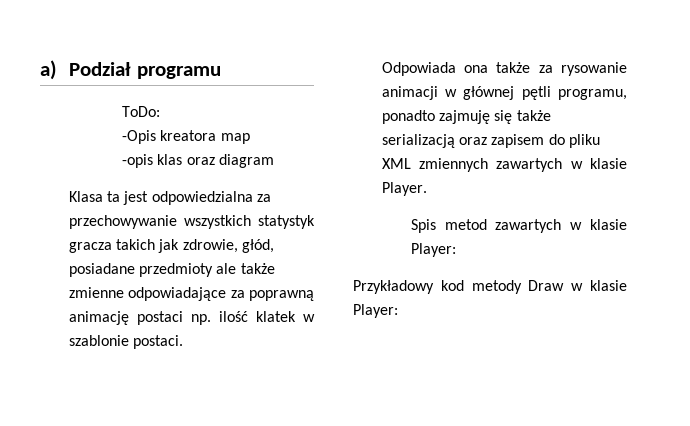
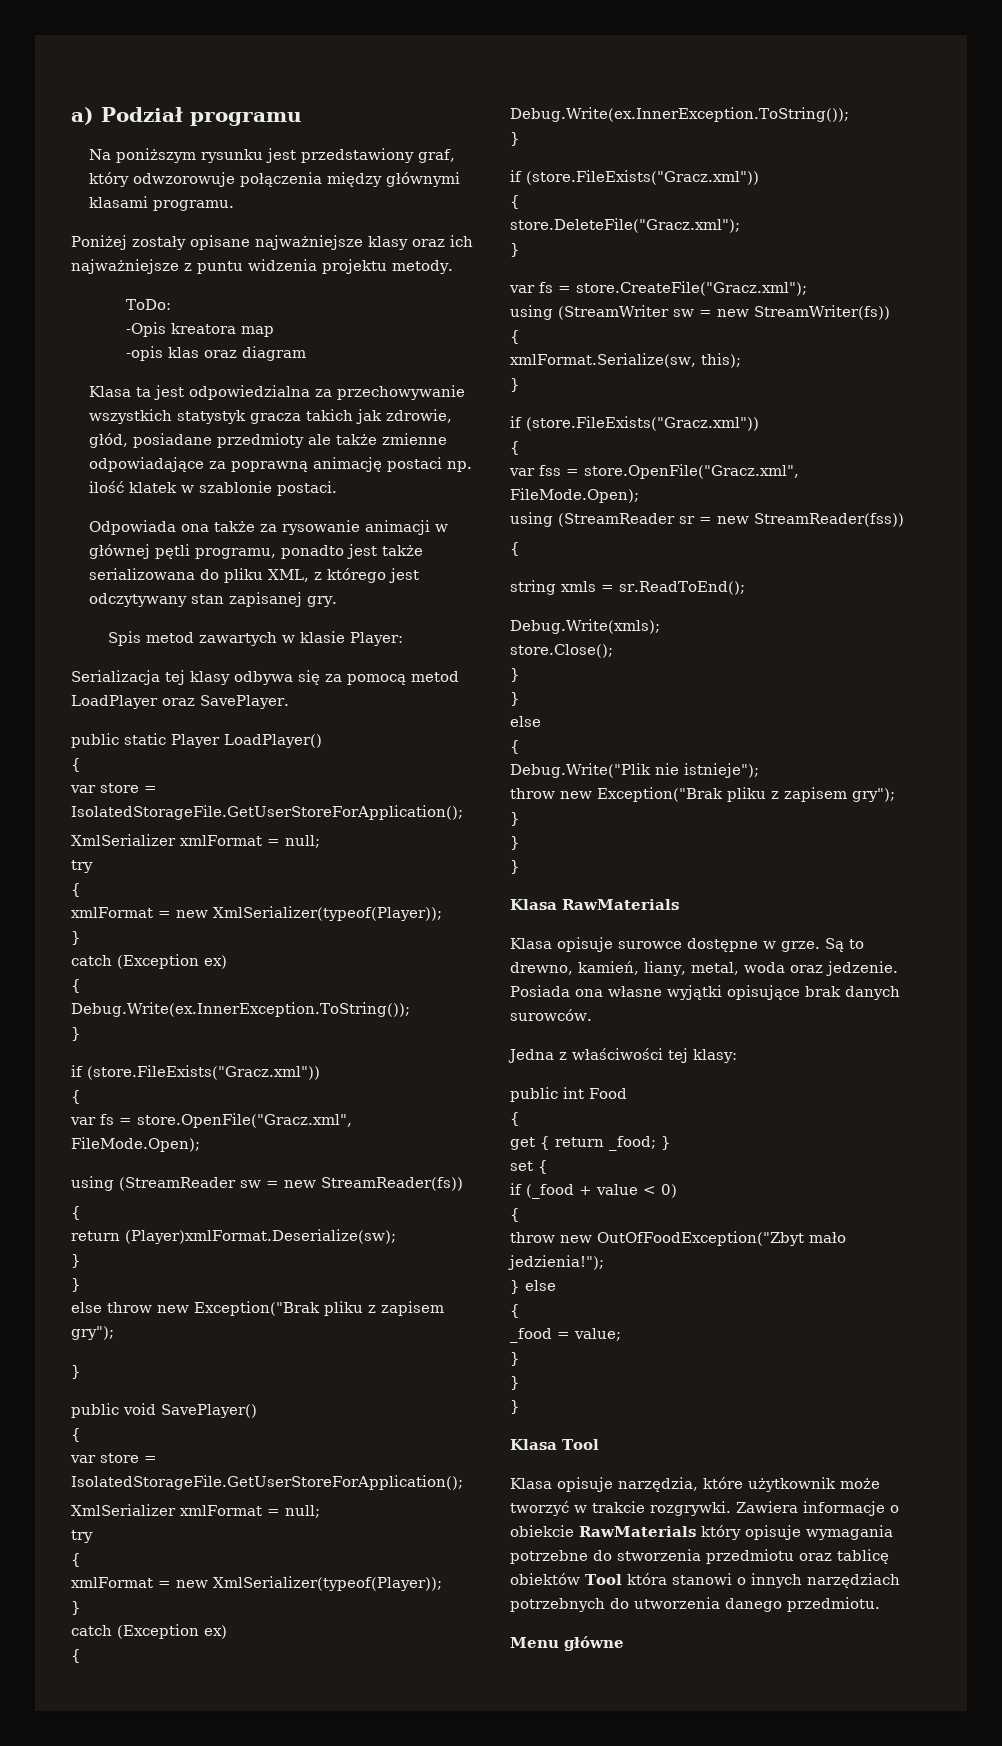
(221, 72) none -> [89,148,456,163] [89,172,461,187] [89,196,235,211] [71,235,473,250] [71,259,453,274] // Na poniższym rysunku jest przedstawiony graf, który odwzorowuje połączenia między głównymi klasami programu. // Poniżej zostały opisane najważniejsze klasy oraz ich najważniejsze z puntu widzenia projektu metody.
[439,110,551,124] [381,134,600,148] [381,158,627,172] [381,182,427,196] zajmuję się także serializacją oraz zapisem do pliku XML zmiennych zawartych w klasie Player. -> [347,544,424,559] [89,568,420,583] [89,592,338,607] jest także serializowana do pliku XML, z którego jest odczytywany stan zapisanej gry.
[353,280,627,294] [353,304,398,318] Przykładowy kod metody Draw w klasie Player: -> [71,670,459,685] [71,695,289,709] [71,733,322,748] [71,758,81,772] [70,783,157,793] [71,805,463,820] [71,834,320,848] [71,860,93,873] [71,883,81,897] [71,906,442,921] [71,931,81,945] [71,954,227,969] [71,979,81,993] [71,1002,410,1017] [71,1027,81,1041] [71,1065,320,1080] [71,1090,81,1104] [70,1113,352,1128] [71,1137,200,1152] [71,1176,463,1191] [71,1206,81,1220] [71,1229,396,1244] [71,1254,81,1268] [71,1278,81,1292] [71,1301,444,1316] [71,1326,114,1340] [71,1365,81,1379] [71,1403,257,1418] [71,1428,81,1442] [70,1453,157,1463] [71,1475,463,1490] [71,1504,320,1518] [71,1530,93,1543] [71,1553,81,1567] [71,1576,442,1591] [71,1601,81,1615] [71,1624,227,1639] [71,1649,81,1663] [510,107,849,122] [510,132,520,146] [510,170,759,185] [510,195,520,209] [510,218,740,233] [510,243,520,257] [509,281,807,296] [510,305,890,320] [510,330,520,344] [510,353,741,368] [510,378,520,392] [510,416,759,431] [510,441,520,455] [509,464,799,479] [510,488,639,503] [510,512,904,527] [510,542,520,556] [510,580,745,595] [510,619,660,634] [510,644,613,658] [510,668,520,682] [510,692,520,706] [510,716,541,727] [510,740,520,754] [510,763,759,778] [510,787,895,802] [510,812,520,826] [510,836,520,850] [510,860,520,874] [510,899,679,910] [510,937,864,952] [510,961,898,976] [510,985,900,1000] [510,1009,592,1021] [508,1048,737,1063] [510,1087,627,1102] [510,1112,520,1126] [510,1136,671,1151] [510,1160,548,1174] [510,1183,677,1199] [510,1208,520,1222] [510,1231,846,1246] [508,1255,604,1270] [510,1280,556,1294] [510,1304,520,1318] [510,1328,621,1343] [510,1352,520,1366] [510,1376,520,1390] [510,1400,520,1414] [510,1439,599,1450] [510,1477,880,1492] [510,1501,899,1516] [510,1525,893,1540] [510,1549,889,1564] [510,1573,900,1588] [510,1597,880,1612] [510,1636,624,1651] Serializacja tej klasy odbywa się za pomocą metod LoadPlayer oraz SavePlayer. // public static Player LoadPlayer() // { // var store = IsolatedStorageFile.GetUserStoreForApplication(); // XmlSerializer xmlFormat = null; // try // { // xmlFormat = new XmlSerializer(typeof(Player)); // } // catch (Exception ex) // { // Debug.Write(ex.InnerException.ToString()); // } // if (store.FileExists("Gracz.xml")) // { // var fs = store.OpenFile("Gracz.xml", FileMode.Open); // using (StreamReader sw = new StreamReader(fs)) // { // return (Player)xmlFormat.Deserialize(sw); // } // } // else throw new Exception("Brak pliku z zapisem gry"); // } // public void SavePlayer() // { // var store = IsolatedStorageFile.GetUserStoreForApplication(); // XmlSerializer xmlFormat = null; // try // { // xmlFormat = new XmlSerializer(typeof(Player)); // } // catch (Exception ex) // { // Debug.Write(ex.InnerException.ToString()); // } // if (store.FileExists("Gracz.xml")) // { // store.DeleteFile("Gracz.xml"); // } // var fs = store.CreateFile("Gracz.xml"); // using (StreamWriter sw = new StreamWriter(fs)) // { // xmlFormat.Serialize(sw, this); // } // if (store.FileExists("Gracz.xml")) // { // var fss = store.OpenFile("Gracz.xml", FileMode.Open); // using (StreamReader sr = new StreamReader(fss)) // { // string xmls = sr.ReadToEnd(); // Debug.Write(xmls); // store.Close(); // } // } // else // { // Debug.Write("Plik nie istnieje"); // throw new Exception("Brak pliku z zapisem gry"); // } // } // } // Klasa RawMaterials // Klasa opisuje surowce dostępne w grze. Są to drewno, kamień, liany, metal, woda oraz jedzenie. Posiada ona własne wyjątki opisujące brak danych surowców. // Jedna z właściwości tej klasy: // public int Food // { // get { return _food; } // set { // if (_food + value < 0) // { // throw new OutOfFoodException("Zbyt mało jedzienia!"); // } else // { // _food = value; // } // } // } // Klasa Tool // Klasa opisuje narzędzia, które użytkownik może tworzyć w trakcie rozgrywki. Zawiera informacje o obiekcie RawMaterials który opisuje wymagania potrzebne do stworzenia przedmiotu oraz tablicę obiektów Tool która stanowi o innych narzędziach potrzebnych do utworzenia danego przedmiotu. // Menu główne

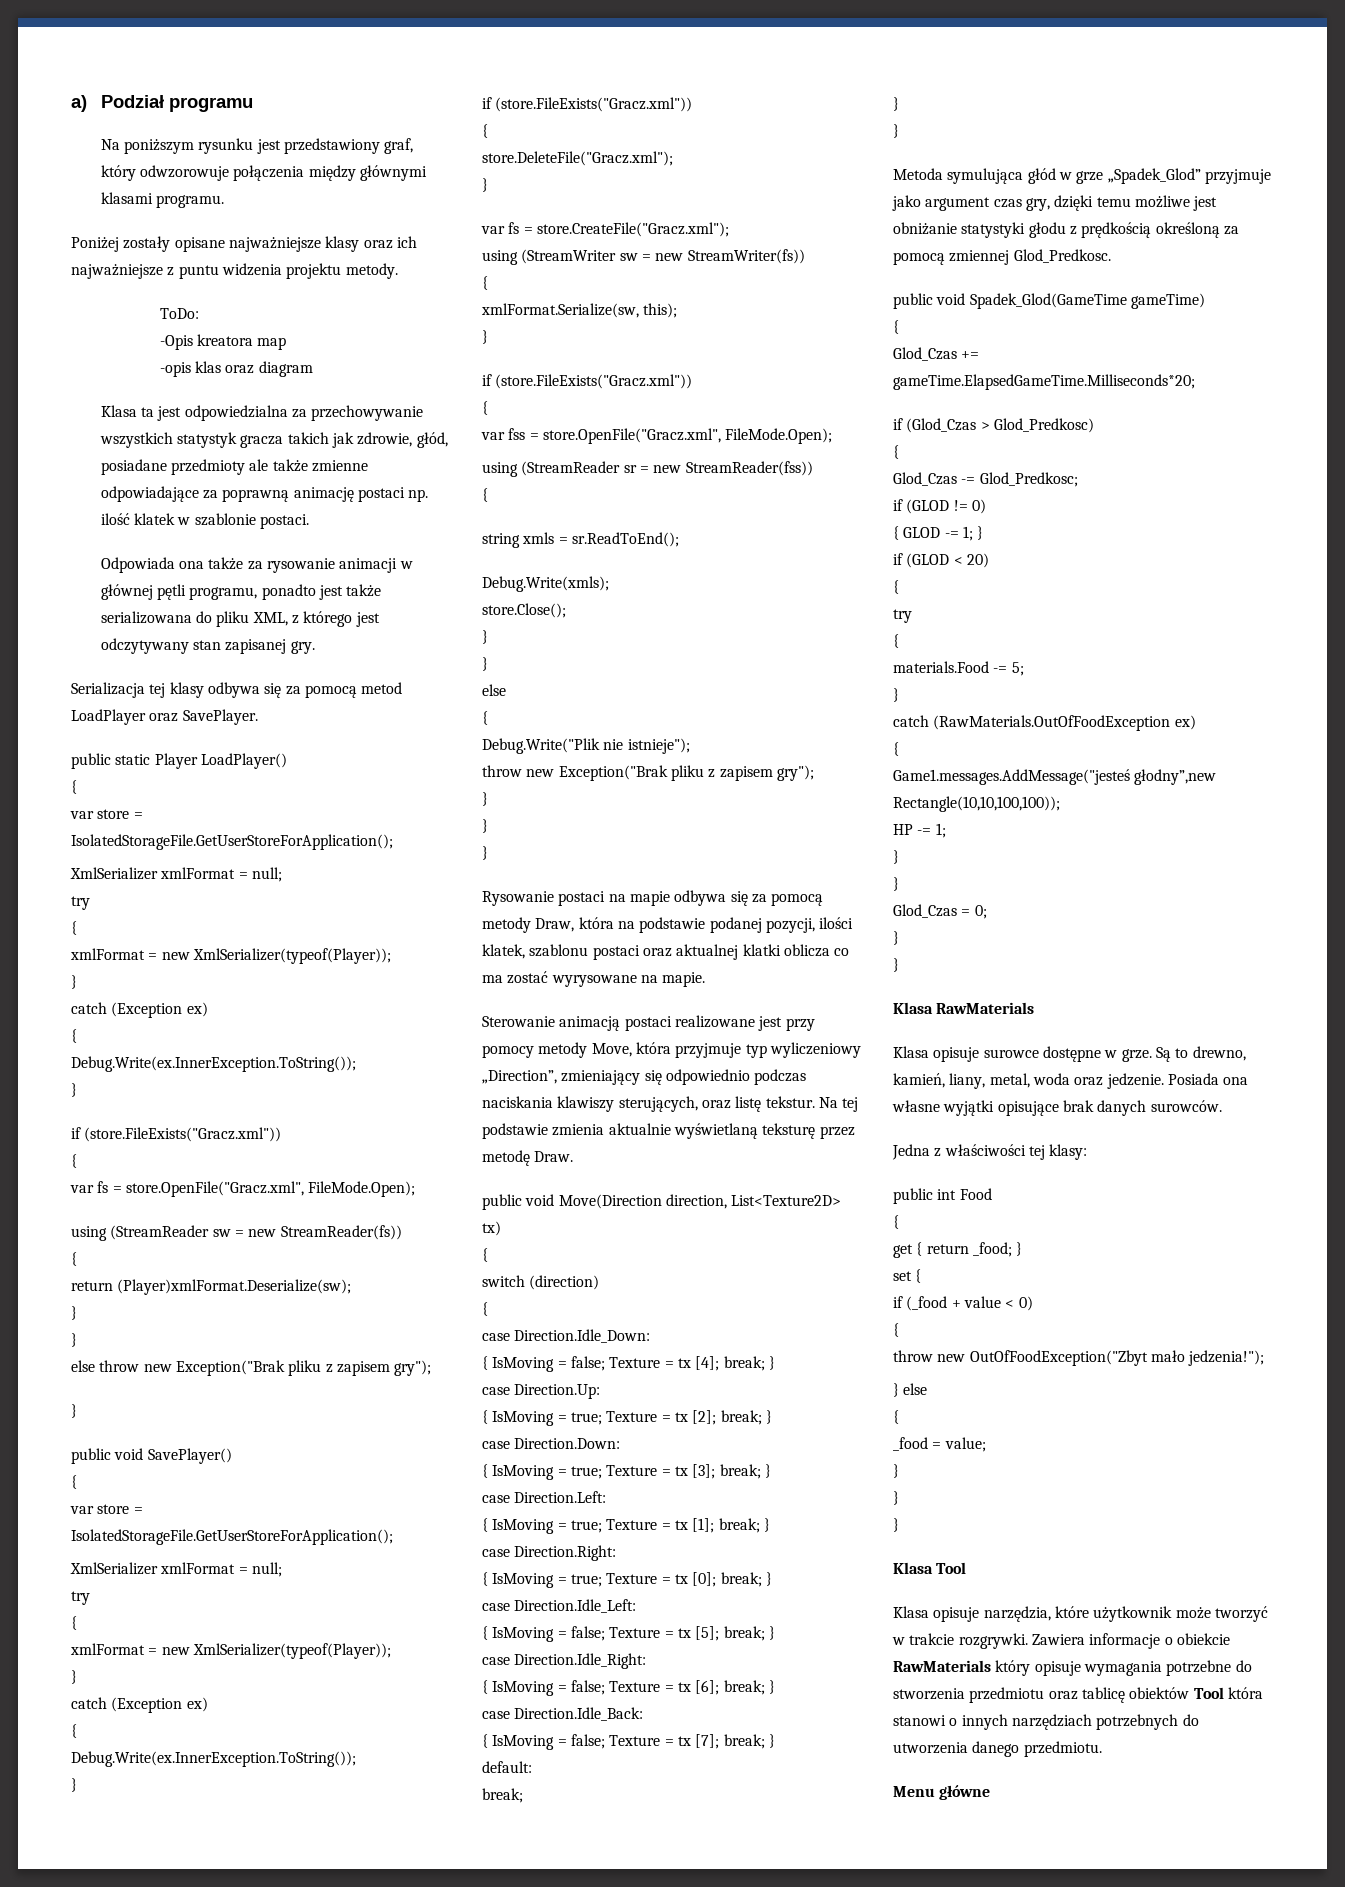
[107,631,403,646] // Spis metod zawartych w klasie Player: -> (315, 647) none
(520, 867) none -> [482,890,824,906] [482,917,854,933] [482,944,850,960] [482,971,706,987] [482,1015,815,1031] [482,1042,861,1058] [482,1069,807,1085] [482,1096,859,1112] [482,1123,855,1139] [482,1150,574,1166] [482,1194,842,1210] [482,1221,501,1236] [482,1248,488,1262] [482,1275,600,1290] [482,1302,488,1316] [482,1329,651,1343] [482,1356,775,1372] [482,1384,601,1399] [482,1410,772,1426] [482,1438,621,1449] [482,1464,771,1480] [482,1491,607,1503] [482,1518,770,1534] [482,1545,617,1561] [482,1572,772,1588] [482,1599,637,1613] [482,1626,775,1642] [482,1653,647,1669] [482,1680,775,1696] [482,1707,644,1721] [482,1734,775,1750] [482,1761,532,1773] [482,1788,523,1803] [893,97,899,111] [893,124,899,138] [893,168,1271,184] [892,195,1218,211] [893,222,1239,238] [893,249,1111,265] [893,293,1205,309] [893,320,899,334] [893,347,980,361] [893,374,1195,390] [893,418,1094,433] [893,445,899,459] [893,472,1078,487] [893,499,986,514] [893,526,984,541] [893,553,989,568] [893,580,899,594] [893,609,912,623] [893,634,899,648] [893,661,1024,676] [893,688,899,702] [893,715,1196,731] [893,742,899,756] [893,769,1217,785] [893,796,1060,812] [893,823,946,838] [893,850,899,864] [893,877,899,891] [893,904,987,919] [893,931,899,945] [893,958,899,972] // Rysowanie postaci na mapie odbywa się za pomocą metody Draw, która na podstawie podanej pozycji, ilości klatek, szablonu postaci oraz aktualnej klatki oblicza co ma zostać wyrysowane na mapie. // Sterowanie animacją postaci realizowane jest przy pomocy metody Move, która przyjmuje typ wyliczeniowy „Direction”, zmieniający się odpowiednio podczas naciskania klawiszy sterujących, oraz listę tekstur. Na tej podstawie zmienia aktualnie wyświetlaną teksturę przez metodę Draw. // public void Move(Direction direction, List<Texture2D> tx) // { // switch (direction) // { // case Direction.Idle_Down: // { IsMoving = false; Texture = tx [4]; break; } // case Direction.Up: // { IsMoving = true; Texture = tx [2]; break; } // case Direction.Down: // { IsMoving = true; Texture = tx [3]; break; } // case Direction.Left: // { IsMoving = true; Texture = tx [1]; break; } // case Direction.Right: // { IsMoving = true; Texture = tx [0]; break; } // case Direction.Idle_Left: // { IsMoving = false; Texture = tx [5]; break; } // case Direction.Idle_Right: // { IsMoving = false; Texture = tx [6]; break; } // case Direction.Idle_Back: // { IsMoving = false; Texture = tx [7]; break; } // default: // break; // } // } // Metoda symulująca głód w grze „Spadek_Glod” przyjmuje jako argument czas gry, dzięki temu możliwe jest obniżanie statystyki głodu z prędkością określoną za pomocą zmiennej Glod_Predkosc. // public void Spadek_Glod(GameTime gameTime) // { // Glod_Czas += gameTime.ElapsedGameTime.Milliseconds*20; // if (Glod_Czas > Glod_Predkosc) // { // Glod_Czas -= Glod_Predkosc; // if (GLOD != 0) // { GLOD -= 1; } // if (GLOD < 20) // { // try // { // materials.Food -= 5; // } // catch (RawMaterials.OutOfFoodException ex) // { // Game1.messages.AddMessage("jesteś głodny”,new Rectangle(10,10,100,100)); // HP -= 1; // } // } // Glod_Czas = 0; // } // }
[508,1255,604,1270] jedzienia!"); -> [1188,1350,1265,1366] jedzenia!");

